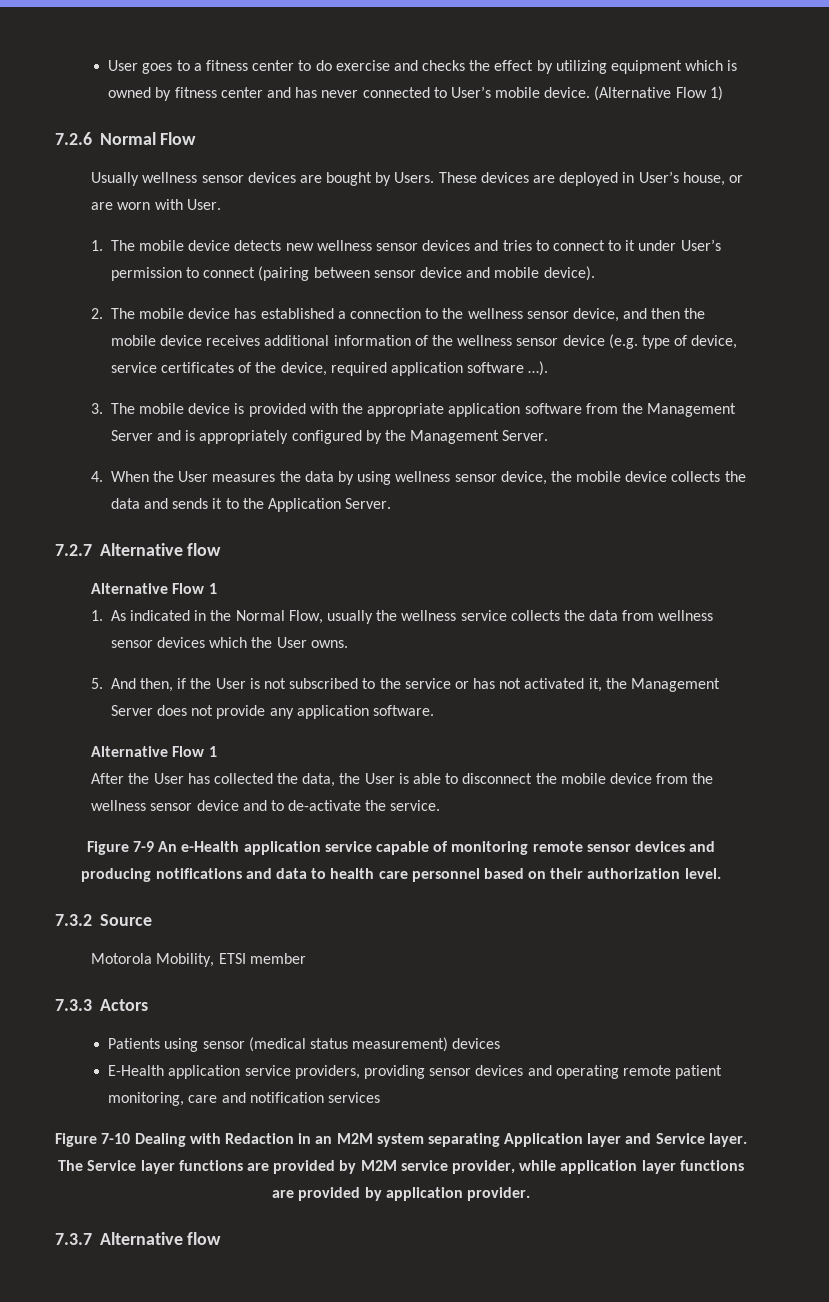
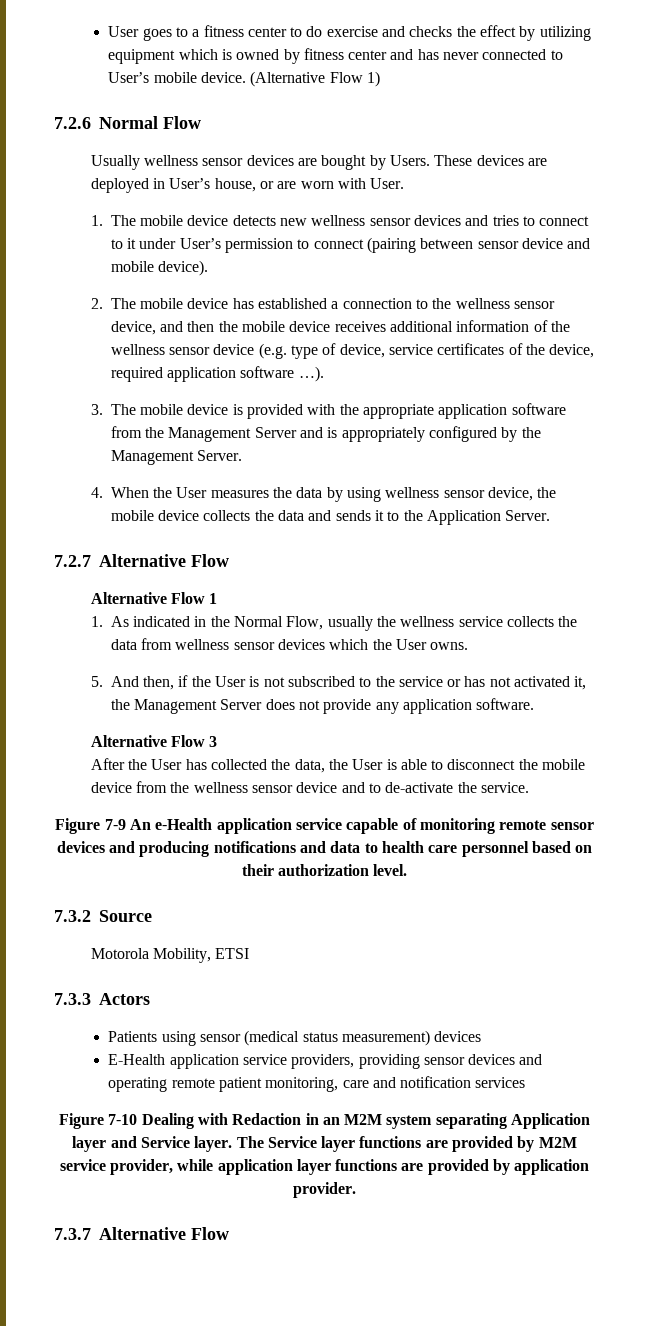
[187,543,222,556] flow -> [191,554,229,567] Flow
[208,746,217,757] 1 -> [209,736,218,747] 3
[249,953,306,964] member -> (250, 953) none
[187,1232,222,1245] flow -> [191,1227,229,1240] Flow

